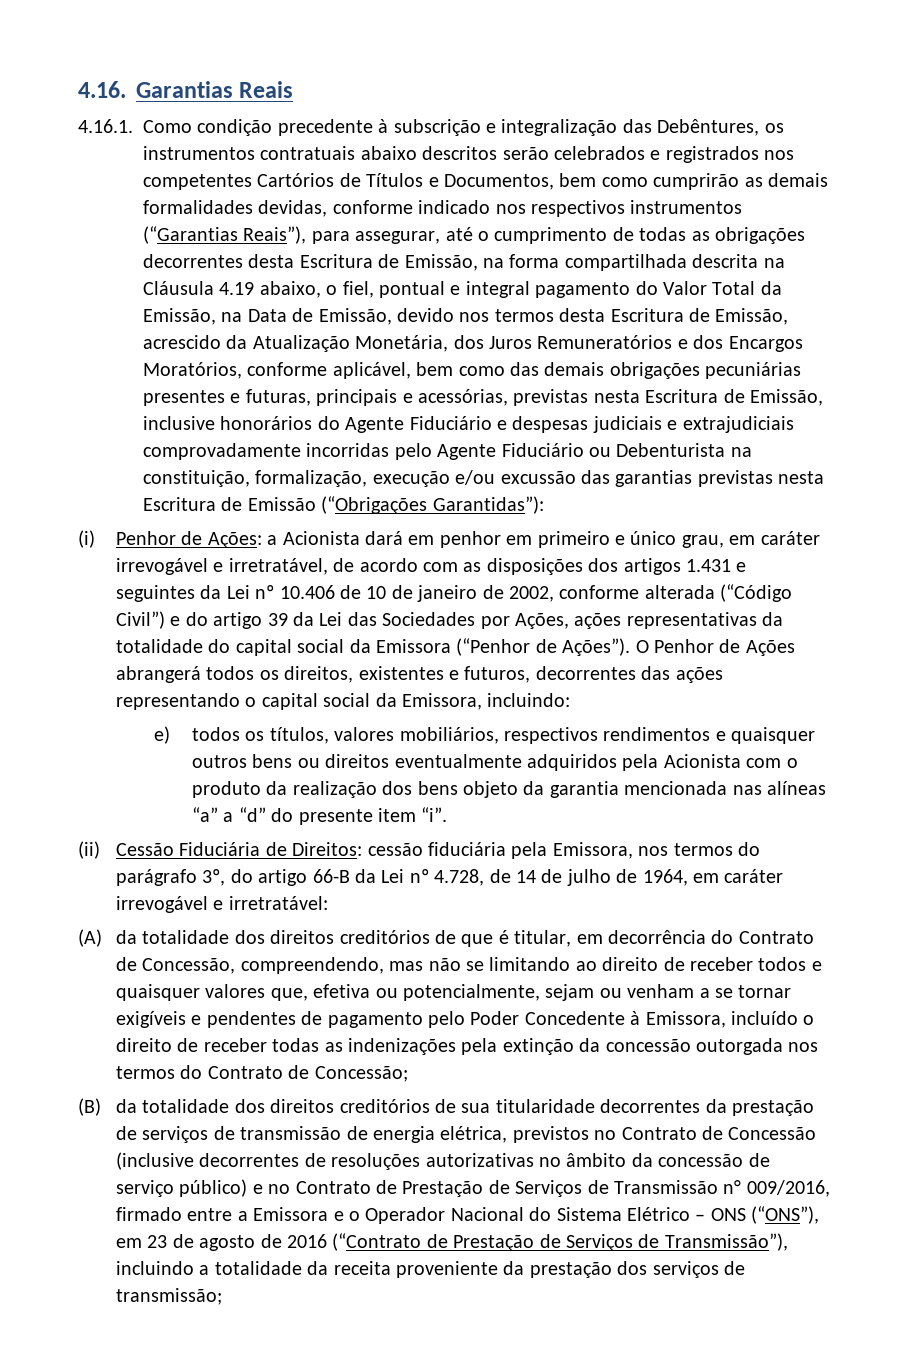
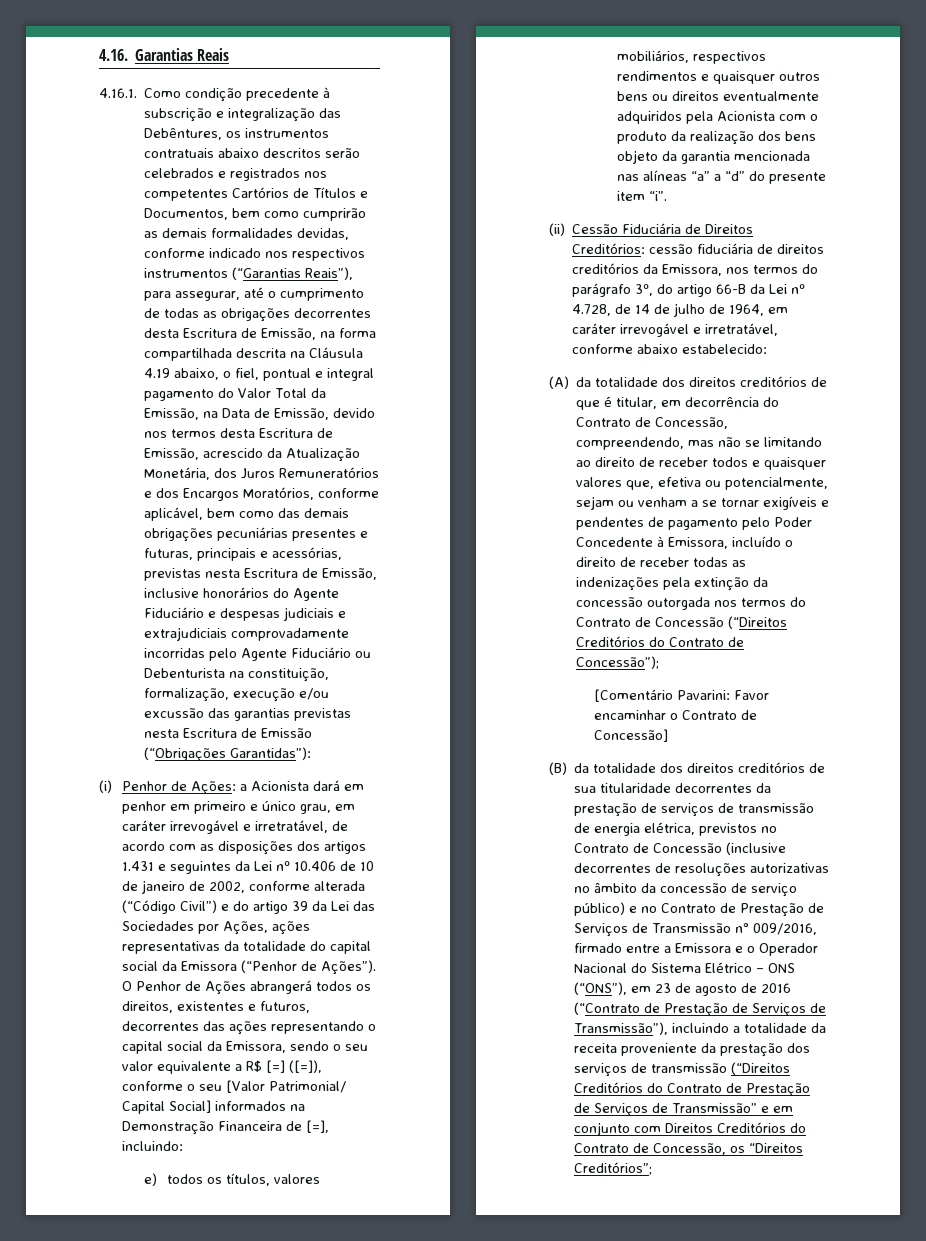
(483, 701) none -> [289,1041,368,1051] [121,1060,322,1074] [121,1080,346,1093] [121,1100,305,1114] [121,1120,329,1135] sendo o seu valor equivalente a R$ [=] ([=]), conforme o seu [Valor Patrimonial/ Capital Social] informados na Demonstração Financeira de [=],
[292,842,548,859] Direitos: cessão fiduciária pela -> [705,224,754,234] [572,243,825,254] [572,263,659,274] Direitos Creditórios: cessão fiduciária de direitos creditórios da
[228,896,328,910] irretratável: -> [705,323,779,336] [572,344,768,354] irretratável, conforme abaixo estabelecido:
[314,1066,408,1082] Concessão; -> [655,616,788,629] [576,636,745,647] [576,656,660,669] [594,689,770,702] [594,710,758,720] [594,729,669,742] Concessão (“Direitos Creditórios do Contrato de Concessão”); // [Comentário Pavarini: Favor encaminhar o Contrato de Concessão]
[116,1288,223,1305] transmissão; -> [651,1062,791,1075] [574,1082,811,1097] [574,1103,794,1117] [574,1122,807,1136] [574,1143,804,1155] [574,1162,653,1175] transmissão (“Direitos Creditórios do Contrato de Prestação de Serviços de Transmissão” e em conjunto com Direitos Creditórios do Contrato de Concessão, os “Direitos Creditórios”;

